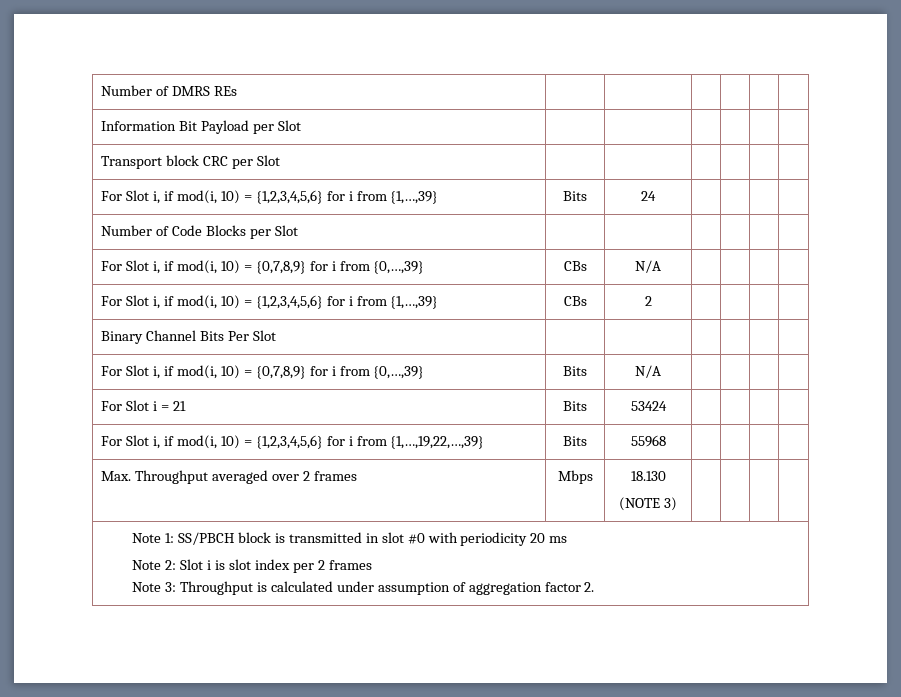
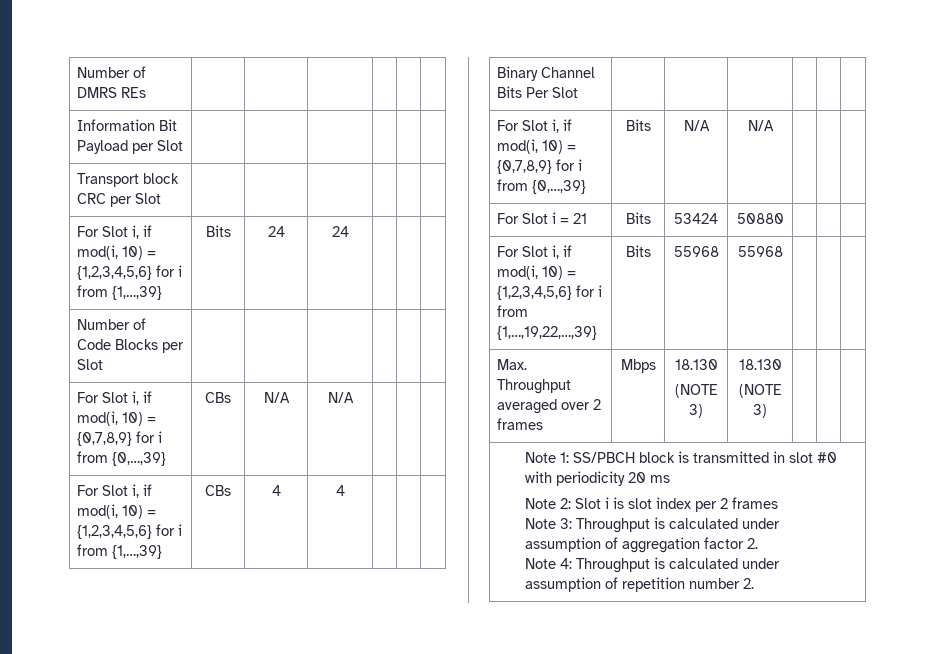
(656, 196) none -> [331,226,349,237] 24
(661, 266) none -> [327,392,354,403] N/A
[644,296,652,306] 2 | -> [271,485,281,496] [335,485,345,496] 4 | 4
(661, 371) none -> [747,120,774,131] N/A
(667, 406) none -> [736,213,784,224] 50880
(666, 441) none -> [737,246,783,257] 55968
(677, 504) none -> [738,359,782,370] [738,384,782,398] [753,404,767,418] 18.130 // (NOTE 3)
(595, 587) none -> [525,557,781,573] [525,577,755,592] // Note 4: Throughput is calculated under assumption of repetition number 2.

